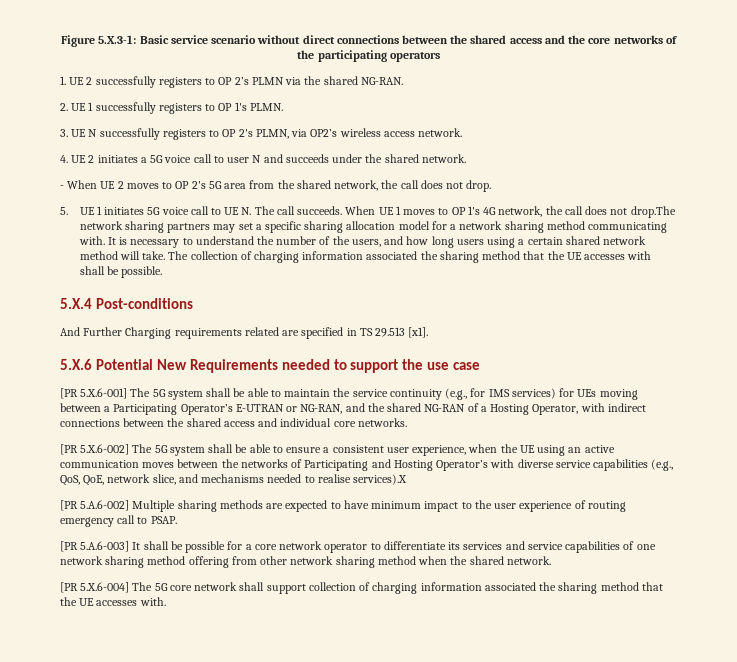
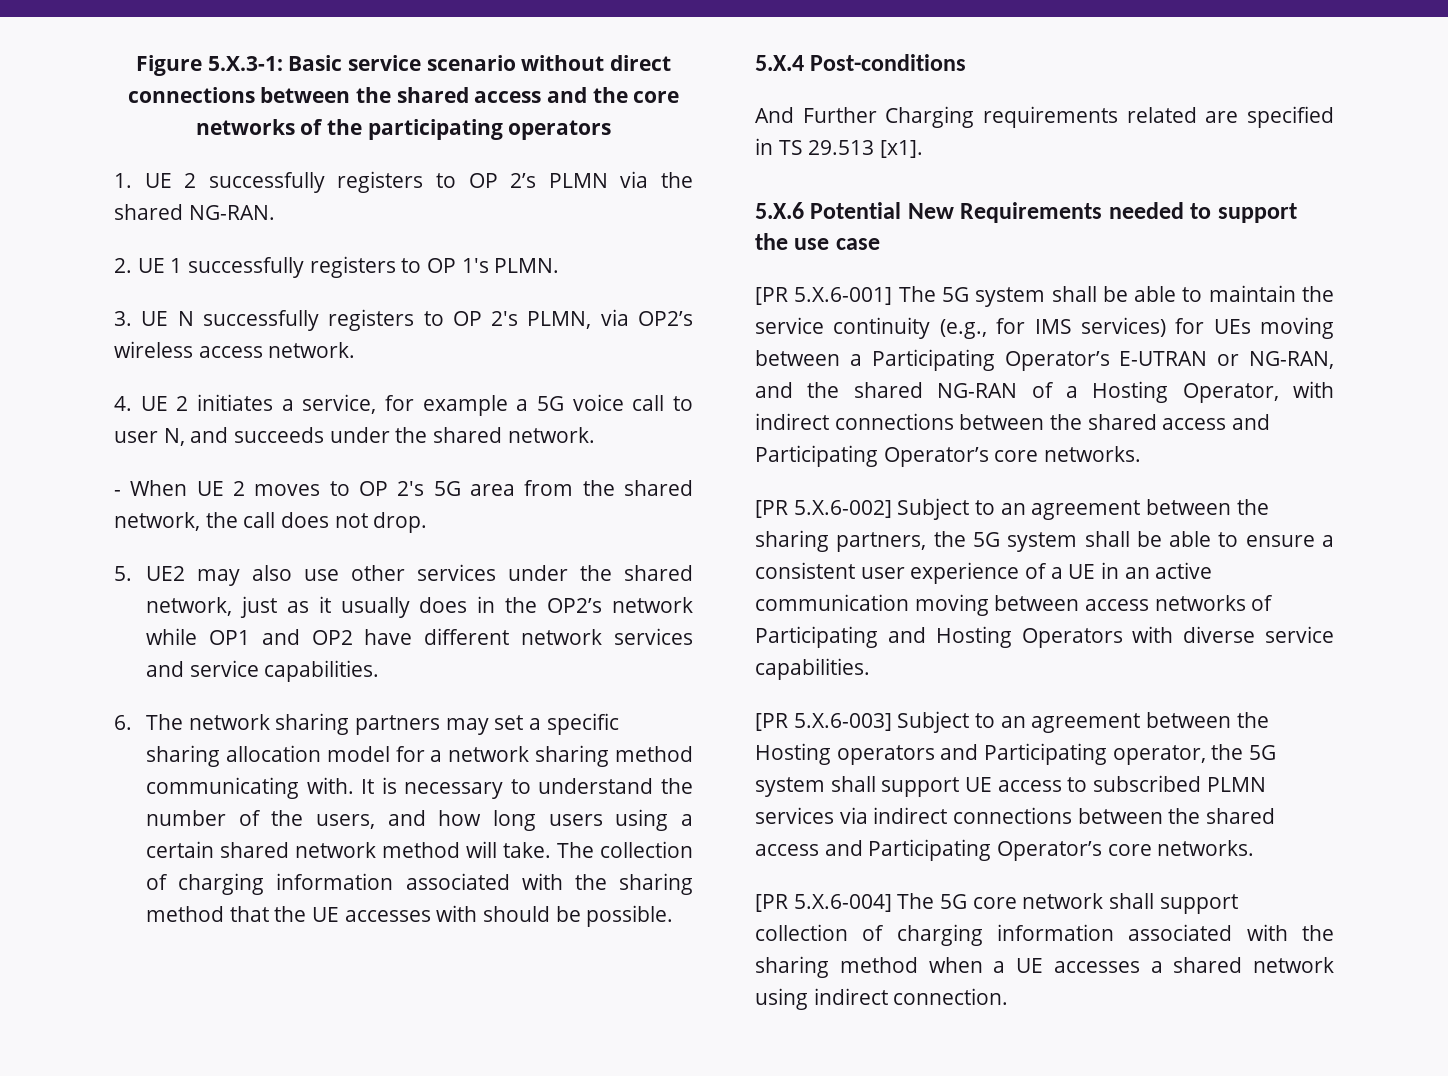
(147, 160) none -> [302,394,529,416] service, for example a
[252,155,262,163] N -> [163,428,185,446] N,
[79,206,676,218] UE 1 initiates 5G voice call to UE N. The call succeeds. When UE 1 moves to OP 1's 4G network, the call does not drop.The -> [146,564,693,586] [146,596,693,618] [146,628,693,645] [146,660,380,682] [114,714,184,730] UE2 may also use other services under the shared network, just as it usually does in the OP2’s network while OP1 and OP2 have different network services and service capabilities. // 6. The
(418, 255) none -> [521,873,563,890] with
[79,266,105,275] shall -> [483,906,551,922] should
[280,418,332,427] individual -> [755,445,989,467] Participating Operator’s
[132,444,153,453] The -> [897,498,1269,520] [755,530,966,552] Subject to an agreement between the sharing partners, the
[412,444,615,456] [60,459,239,468] experience, when the UE using an active communication moves between the -> [910,562,1213,584] [755,594,1150,616] experience of a UE in an active communication moving between access
[436,460,489,471] Operator’s -> [1021,628,1123,648] Operators
[593,459,674,471] [60,474,408,486] [60,500,626,512] [60,515,177,527] [60,541,656,553] [60,556,551,568] capabilities (e.g., QoS, QoE, network slice, and mechanisms needed to realise services).X // [PR 5.A.6-002] Multiple sharing methods are expected to have minimum impact to the user experience of routing emergency call to PSAP. // [PR 5.A.6-003] It shall be possible for a core network operator to differentiate its services and service capabilities of one network sharing method offering from other network sharing method when the shared network. -> [755,658,870,680] [755,711,1269,733] [755,743,1277,765] [755,775,1266,797] [755,807,1276,824] [755,839,1255,861] capabilities. // [PR 5.X.6-003] Subject to an agreement between the Hosting operators and Participating operator, the 5G system shall support UE access to subscribed PLMN services via indirect connections between the shared access and Participating Operator’s core networks.
[539,582,663,594] [60,597,166,606] the sharing method that the UE accesses with. -> [1246,924,1334,941] [755,956,1334,978] [755,988,1009,1010] with the sharing method when a UE accesses a shared network using indirect connection.

